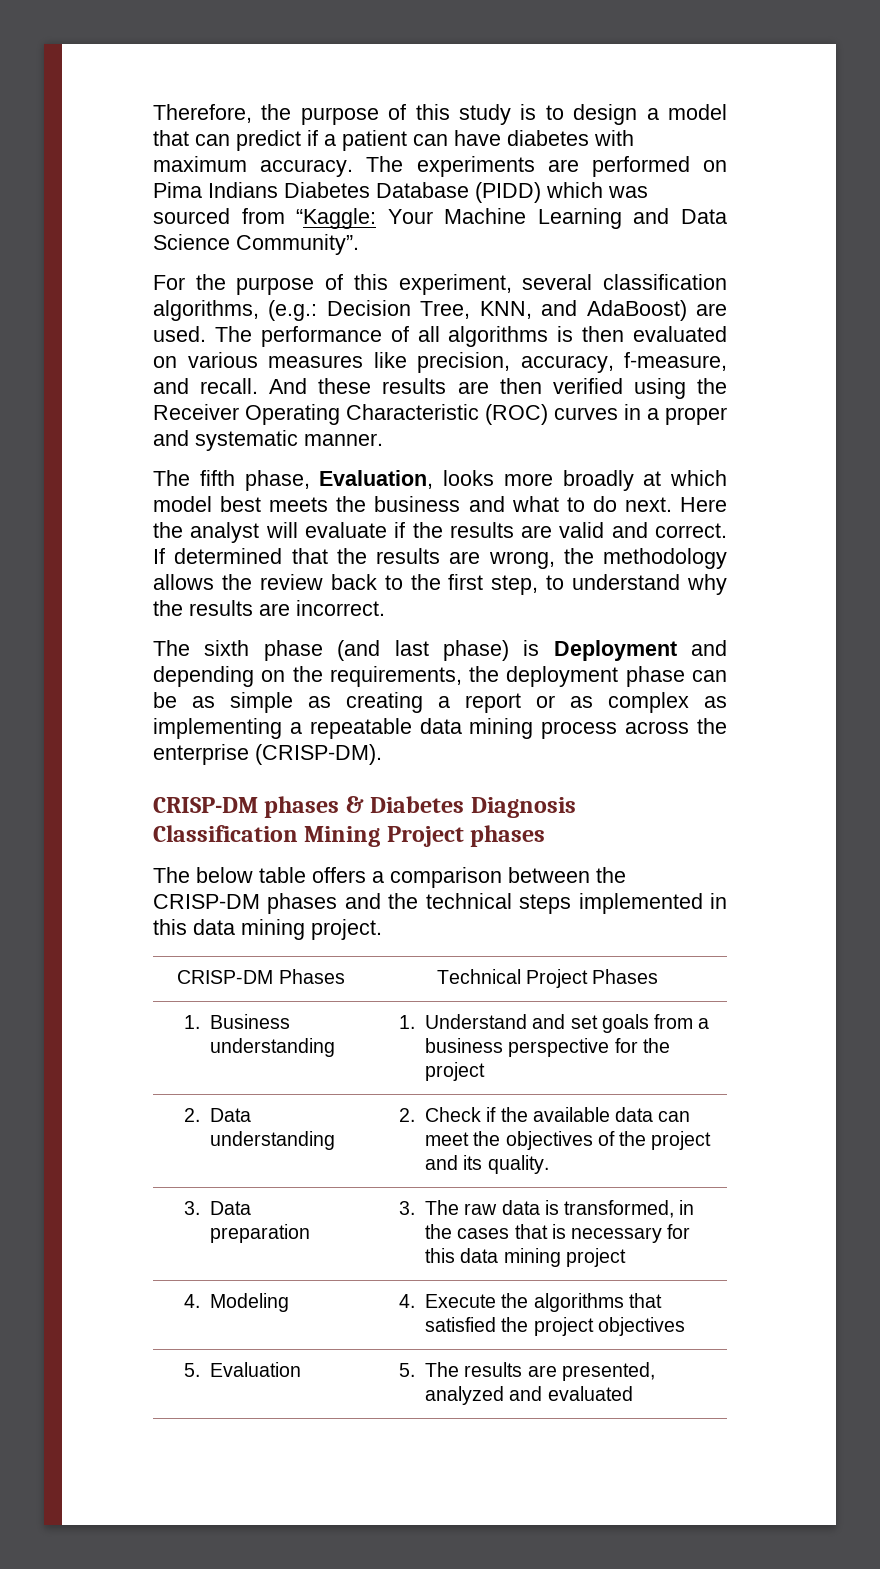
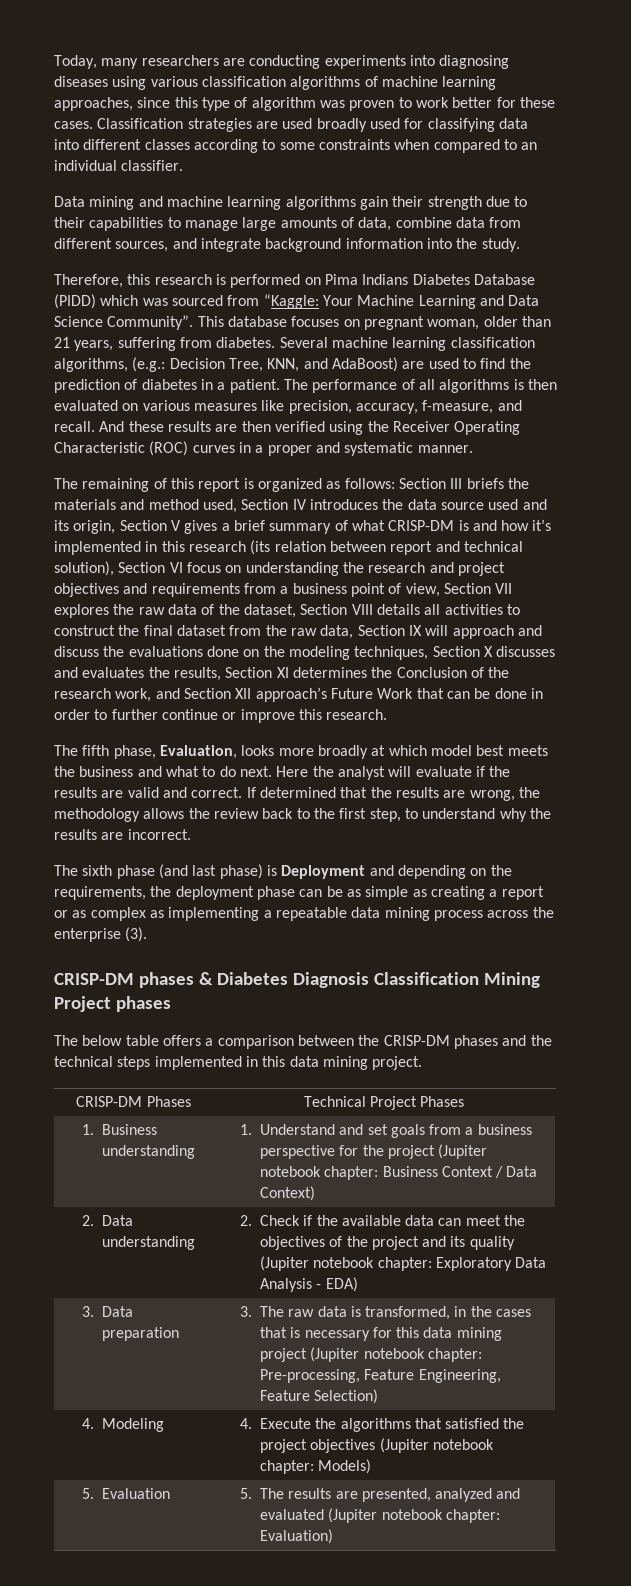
[153,104,727,125] [153,130,634,151] [153,156,579,177] Therefore, the purpose of this study is to design a model that can predict if a patient can have diabetes with maximum accuracy. The experiments are -> [54,55,510,69] [54,76,497,90] [54,97,555,111] [54,118,528,132] [54,139,538,153] [54,160,184,171] [54,196,528,210] [54,217,522,231] [54,238,520,252] [54,274,226,288] Today, many researchers are conducting experiments into diagnosing diseases using various classification algorithms of machine learning approaches, since this type of algorithm was proven to work better for these cases. Classification strategies are used broadly used for classifying data into different classes according to some constraints when compared to an individual classifier. // Data mining and machine learning algorithms gain their strength due to their capabilities to manage large amounts of data, combine data from different sources, and integrate background information into the study. // Therefore, this research is
[153,274,593,295] // For the purpose of this experiment, several -> [197,316,551,330] [54,337,447,351] This database focuses on pregnant woman, older than 21 years, suffering from diabetes. Several machine learning
[153,326,206,342] used. -> [428,358,531,369] [54,379,280,393] used to find the prediction of diabetes in a patient.
(383, 439) none -> [54,478,529,492] [54,499,547,513] [54,519,552,534] [54,540,523,555] [54,561,505,576] [54,583,513,597] [54,604,520,618] [54,625,542,639] [54,646,556,660] [54,667,510,681] [54,687,543,702] [54,709,388,723] // The remaining of this report is organized as follows: Section III briefs the materials and method used, Section IV introduces the data source used and its origin, Section V gives a brief summary of what CRISP-DM is and how it’s implemented in this research (its relation between report and technical solution), Section VI focus on understanding the research and project objectives and requirements from a business point of view, Section VII explores the raw data of the dataset, Section VIII details all activities to construct the final dataset from the raw data, Section IX will approach and discuss the evaluations done on the modeling techniques, Section X discusses and evaluates the results, Section XI determines the Conclusion of the research work, and Section XII approach’s Future Work that can be done in order to further continue or improve this research.
[255,744,382,765] (CRISP-DM). -> [125,927,148,942] (3).
(486, 1071) none -> [438,1144,488,1159] [259,1166,538,1180] [259,1186,315,1201] (Jupiter notebook chapter: Business Context / Data Context)
[487,1155,549,1174] quality. -> [469,1236,515,1250] [259,1256,547,1271] [259,1277,358,1292] quality (Jupiter notebook chapter: Exploratory Data Analysis - EDA)
(626, 1257) none -> [310,1347,482,1362] [259,1369,501,1383] [259,1389,379,1404] (Jupiter notebook chapter: Pre-processing, Feature Engineering, Feature Selection)
(685, 1326) none -> [379,1438,494,1453] [259,1459,372,1474] (Jupiter notebook chapter: Models)
(633, 1393) none -> [328,1508,500,1523] [259,1529,333,1544] (Jupiter notebook chapter: Evaluation)

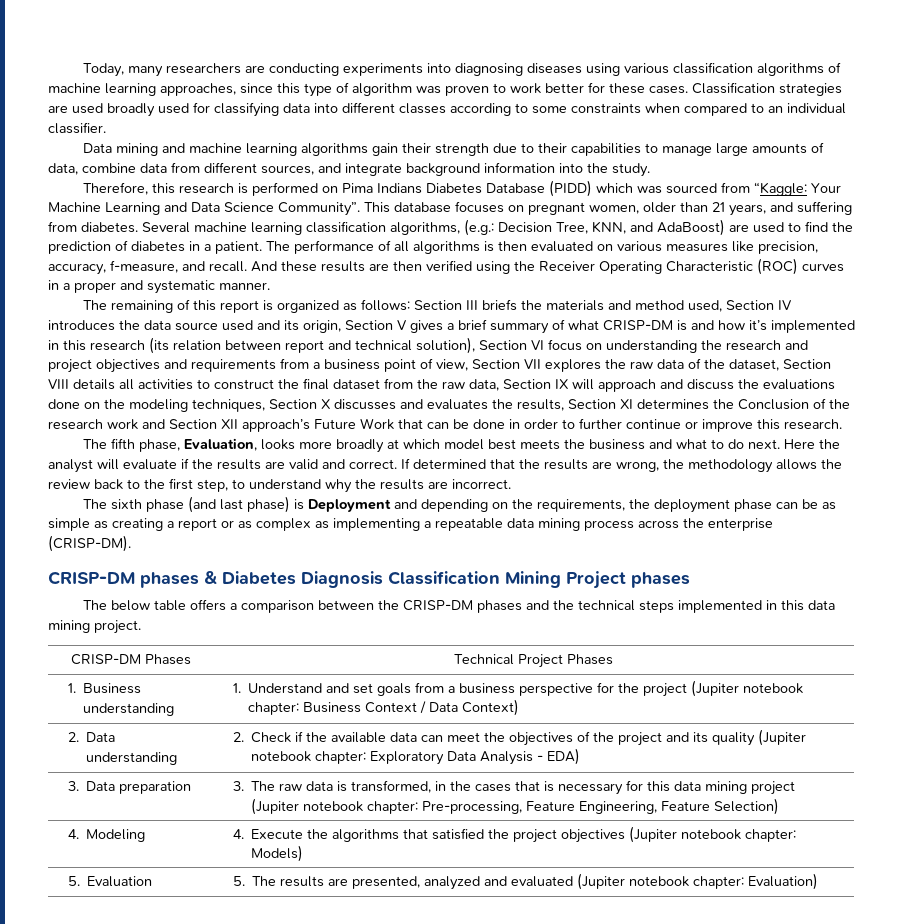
[427,319,480,330] woman, -> [589,205,639,214] women,
(114, 345) none -> [770,202,793,212] and
[115,688,152,702] work, -> [107,419,138,430] work
[125,927,148,942] (3). -> [48,535,131,552] (CRISP-DM).

